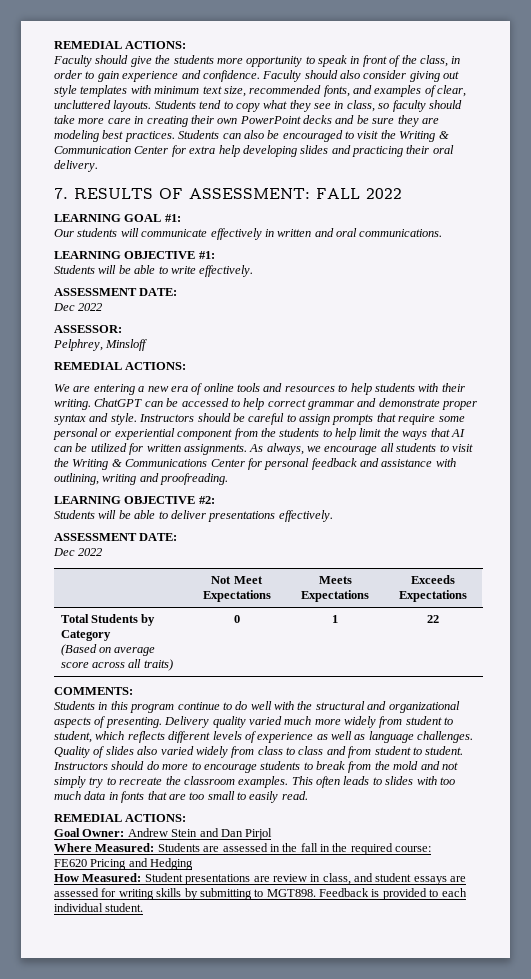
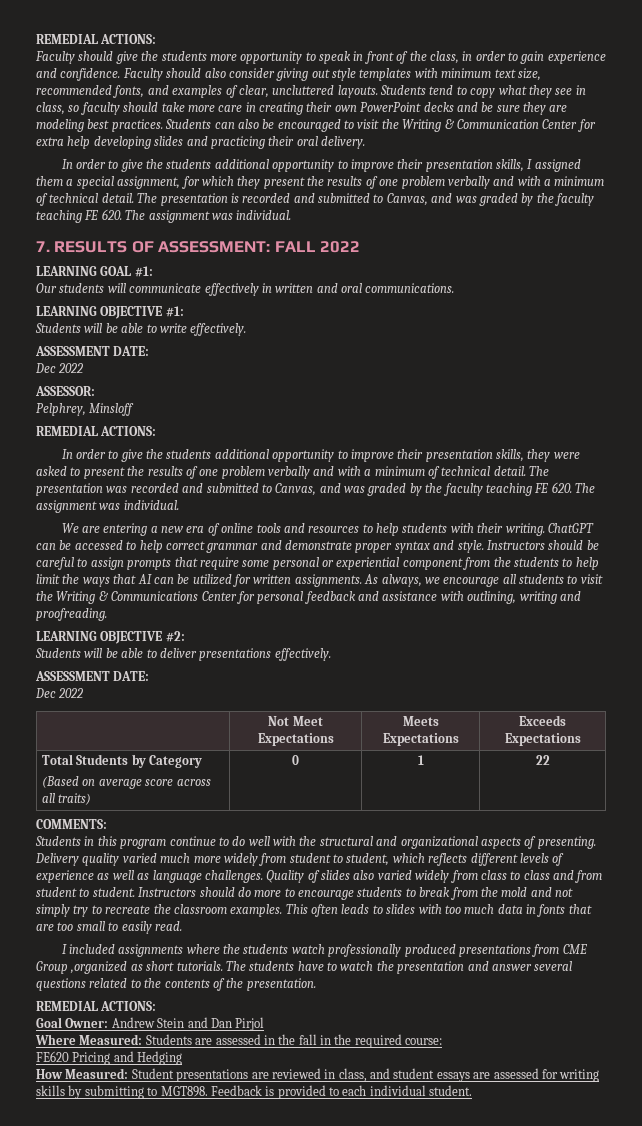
(98, 166) none -> [61,159,581,172] [36,176,605,189] [36,193,594,206] [36,209,292,223] // In order to give the students additional opportunity to improve their presentation skills, I assigned them a special assignment, for which they present the results of one problem verbally and with a minimum of technical detail. The presentation is recorded and submitted to Canvas, and was graded by the faculty teaching FE 620. The assignment was individual.
(187, 366) none -> [61,449,580,462] [36,466,549,479] [36,482,595,496] [36,500,179,513] // In order to give the students additional opportunity to improve their presentation skills, they were asked to present the results of one problem verbally and with a minimum of technical detail. The presentation was recorded and submitted to Canvas, and was graded by the faculty teaching FE 620. The assignment was individual.
(308, 795) none -> [61,944,587,957] [36,961,573,974] [36,978,316,991] // I included assignments where the students watch professionally produced presentations from CME Group ,organized as short tutorials. The students have to watch the presentation and answer several questions related to the contents of the presentation.
[272,874,307,882] review -> [271,1068,321,1079] reviewed

